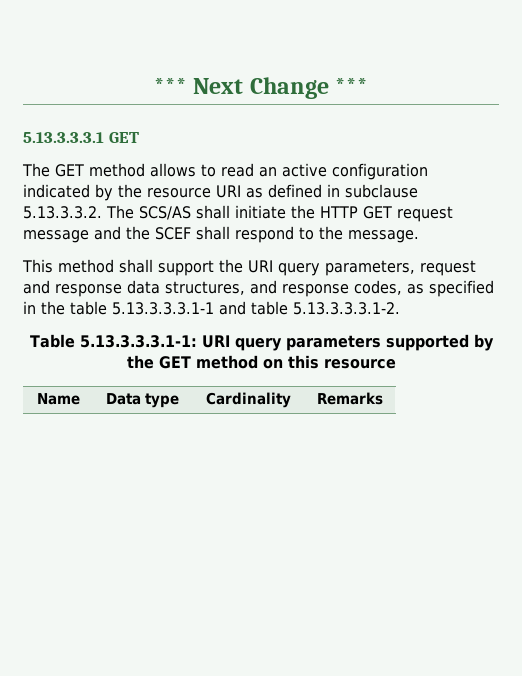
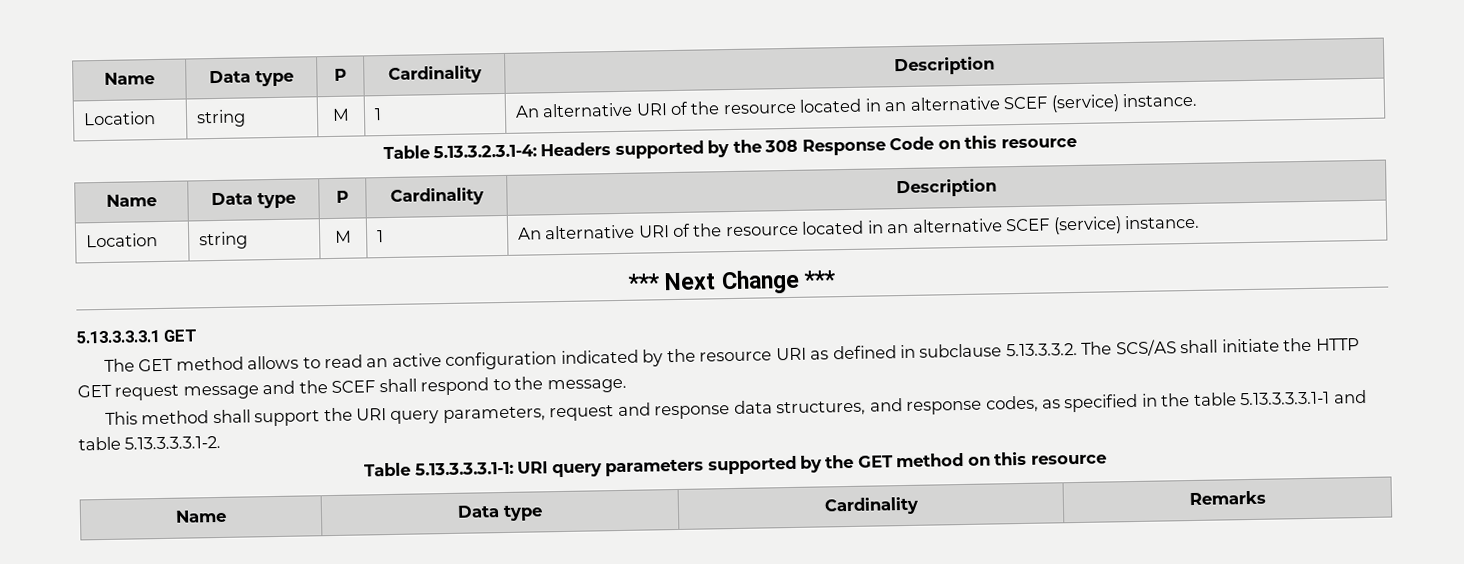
(153, 86) none -> [104,72,155,85] [209,69,294,87] [334,68,347,81] [387,65,482,84] [894,56,995,76] [82,111,156,126] [195,109,246,128] [332,108,350,121] [373,108,382,121] [514,92,1198,118] [382,135,1077,160] [106,194,157,207] [211,191,296,209] [336,190,349,203] [389,187,484,206] [896,178,997,198] [85,233,158,248] [198,231,248,250] [335,230,352,243] [376,230,384,243] [517,214,1201,240] Name | Data type | P | Cardinality | Description // Location | string | M | 1 | An alternative URI of the resource located in an alternative SCEF (service) instance. // Table 5.13.3.2.3.1-4: Headers supported by the 308 Response Code on this resource // Name | Data type | P | Cardinality | Description // Location | string | M | 1 | An alternative URI of the resource located in an alternative SCEF (service) instance. //

